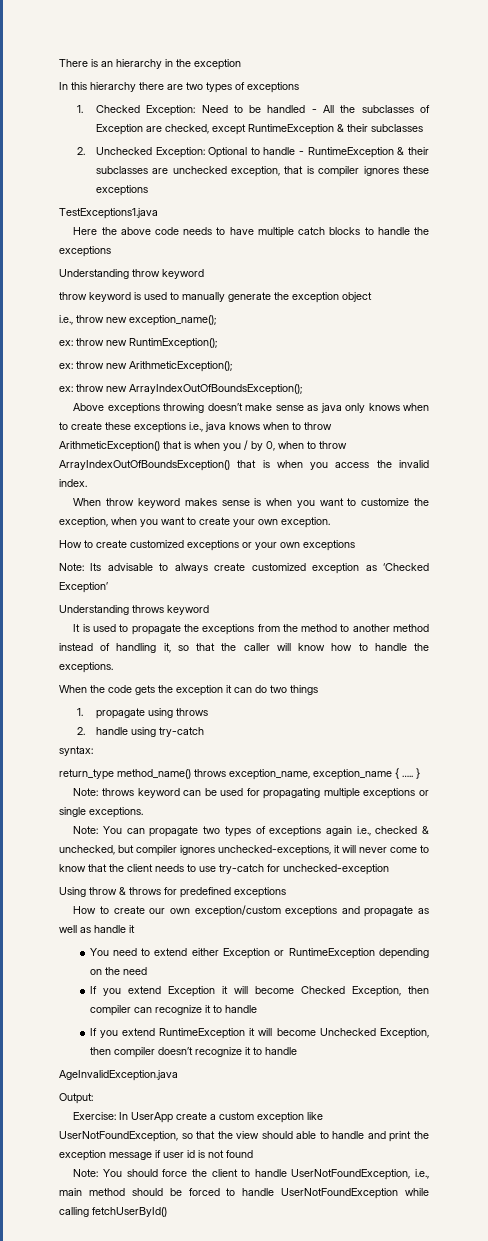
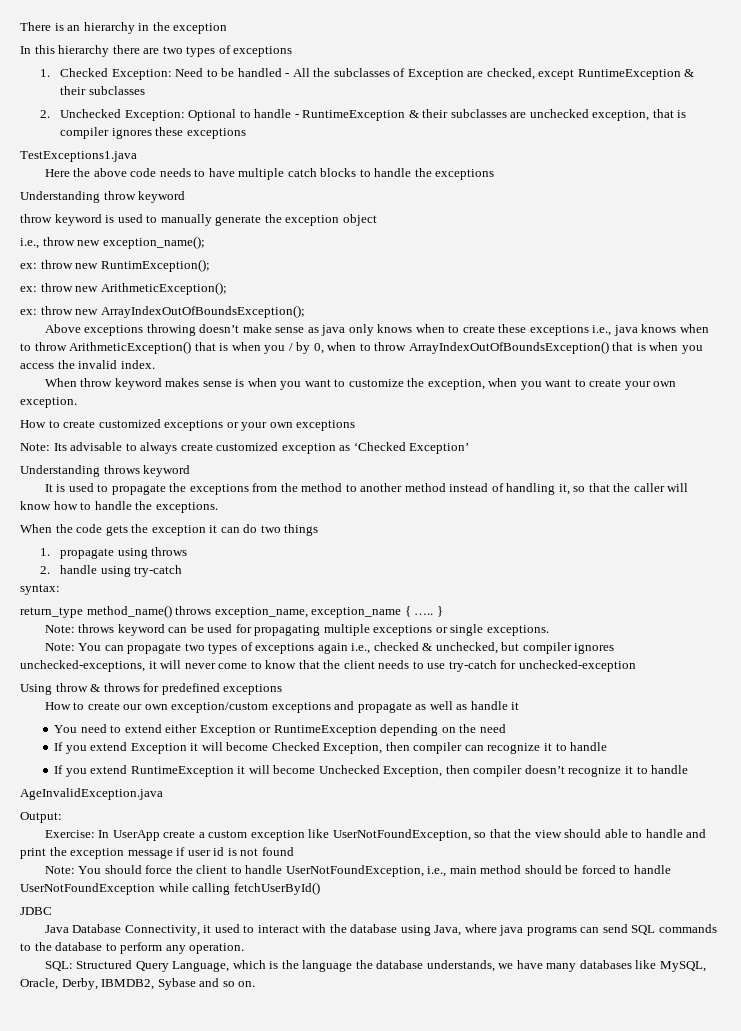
(167, 1212) none -> [20,907,52,915] [44,924,717,936] [20,942,245,954] [44,960,706,972] [20,978,256,990] // JDBC // Java Database Connectivity, it used to interact with the database using Java, where java programs can send SQL commands to the database to perform any operation. // SQL: Structured Query Language, which is the language the database understands, we have many databases like MySQL, Oracle, Derby, IBMDB2, Sybase and so on.

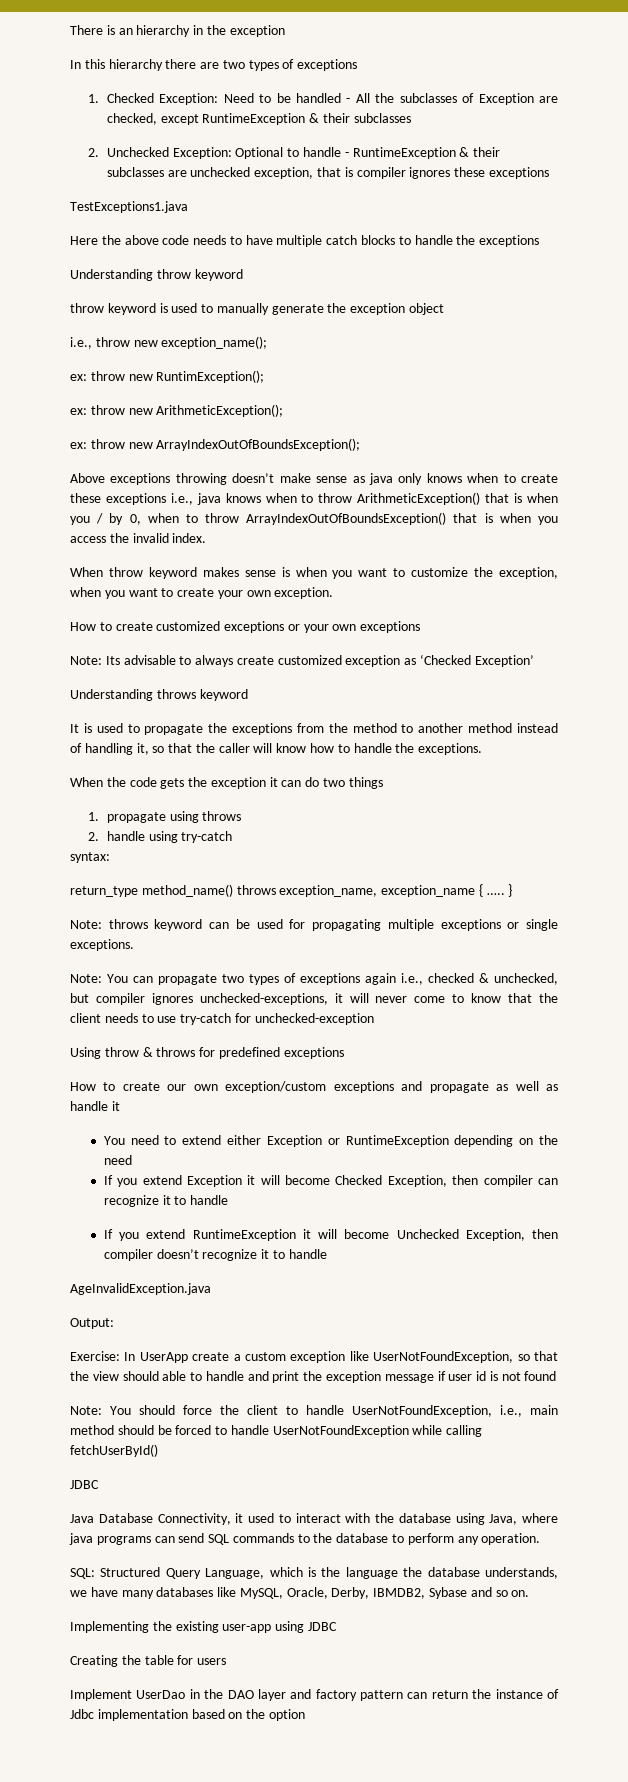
(256, 984) none -> [70,1621,337,1633] [70,1655,227,1667] [70,1689,559,1701] [70,1709,305,1721] // Implementing the existing user-app using JDBC // Creating the table for users // Implement UserDao in the DAO layer and factory pattern can return the instance of Jdbc implementation based on the option

